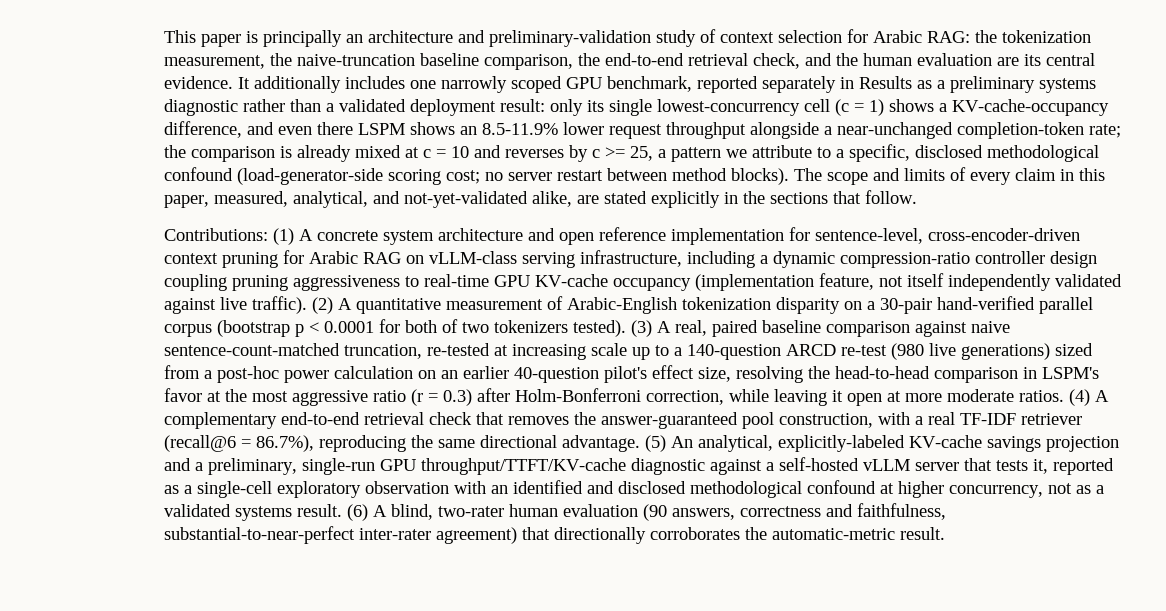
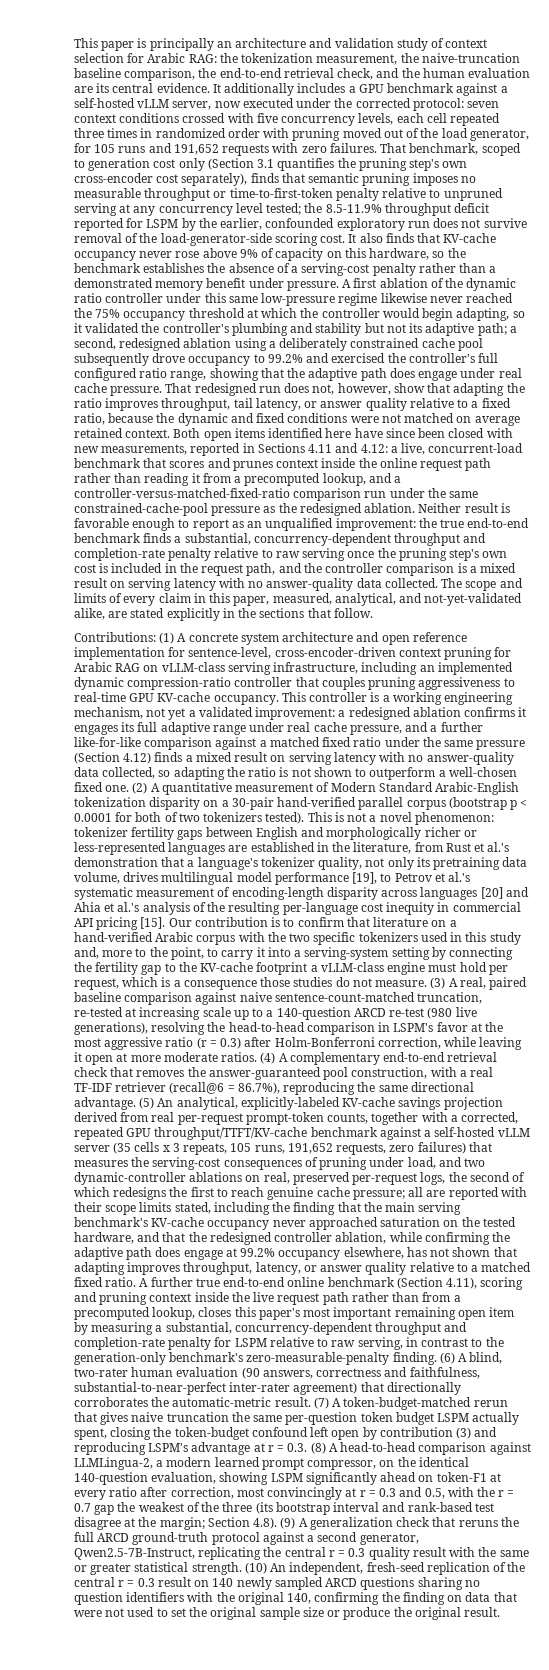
[489,30,652,47] preliminary-validation -> [334,38,394,48] validation
[410,76,1097,93] [164,99,1110,116] [164,121,1122,139] [164,144,1100,162] [164,167,790,185] one narrowly scoped GPU benchmark, reported separately in Results as a preliminary systems diagnostic rather than a validated deployment result: only its single lowest-concurrency cell (c = 1) shows a KV-cache-occupancy difference, and even there LSPM shows an 8.5-11.9% lower request throughput alongside a near-unchanged completion-token rate; the comparison is already mixed at c = 10 and reverses by c >= 25, a pattern we attribute to a specific, disclosed methodological confound (load-generator-side scoring cost; no server restart between method blocks). -> [348,83,508,96] [73,98,500,111] [73,113,501,126] [73,128,529,141] [73,143,521,156] [73,158,468,171] [73,173,476,186] [73,188,503,201] [73,203,490,216] [73,218,527,231] [73,233,497,246] [73,248,466,261] [73,263,497,276] [73,278,517,291] [73,293,514,306] [73,308,525,321] [73,323,517,336] [73,338,483,351] [73,353,499,366] [73,368,522,381] [73,383,525,396] [73,398,511,411] [73,413,520,426] [73,428,513,441] [73,443,524,456] [73,458,492,471] [73,473,402,486] [73,488,479,501] [73,503,510,516] [73,518,530,531] [73,533,487,546] [73,548,508,561] [73,563,517,576] [73,578,438,591] a GPU benchmark against a self-hosted vLLM server, now executed under the corrected protocol: seven context conditions crossed with five concurrency levels, each cell repeated three times in randomized order with pruning moved out of the load generator, for 105 runs and 191,652 requests with zero failures. That benchmark, scoped to generation cost only (Section 3.1 quantifies the pruning step's own cross-encoder cost separately), finds that semantic pruning imposes no measurable throughput or time-to-first-token penalty relative to unpruned serving at any concurrency level tested; the 8.5-11.9% throughput deficit reported for LSPM by the earlier, confounded exploratory run does not survive removal of the load-generator-side scoring cost. It also finds that KV-cache occupancy never rose above 9% of capacity on this hardware, so the benchmark establishes the absence of a serving-cost penalty rather than a demonstrated memory benefit under pressure. A first ablation of the dynamic ratio controller under this same low-pressure regime likewise never reached the 75% occupancy threshold at which the controller would begin adapting, so it validated the controller's plumbing and stability but not its adaptive path; a second, redesigned ablation using a deliberately constrained cache pool subsequently drove occupancy to 99.2% and exercised the controller's full configured ratio range, showing that the adaptive path does engage under real cache pressure. That redesigned run does not, however, show that adapting the ratio improves throughput, tail latency, or answer quality relative to a fixed ratio, because the dynamic and fixed conditions were not matched on average retained context. Both open items identified here have since been closed with new measurements, reported in Sections 4.11 and 4.12: a live, concurrent-load benchmark that scores and prunes context inside the online request path rather than reading it from a precomputed lookup, and a controller-versus-matched-fixed-ratio comparison run under the same constrained-cache-pool pressure as the redesigned ablation. Neither result is favorable enough to report as an unqualified improvement: the true end-to-end benchmark finds a substantial, concurrency-dependent throughput and completion-rate penalty relative to raw serving once the pruning step's own cost is included in the request path, and the controller comparison is a mixed result on serving latency with no answer-quality data collected.
[760,255,769,264] a -> [419,662,513,675] an implemented
[1050,251,1098,268] [164,274,228,291] design coupling -> [295,677,365,690] that couples
[613,273,1123,291] [164,296,308,314] occupancy (implementation feature, not itself independently validated against live traffic). -> [213,692,514,705] [73,707,527,720] [73,722,483,735] [73,737,526,750] [73,752,514,765] [73,767,517,780] [73,782,130,792] occupancy. This controller is a working engineering mechanism, not yet a validated improvement: a redesigned ablation confirms it engages its full adaptive range under real cache pressure, and a further like-for-like comparison against a matched fixed ratio under the same pressure (Section 4.12) finds a mixed result on serving latency with no answer-quality data collected, so adapting the ratio is not shown to outperform a well-chosen fixed one.
(564, 303) none -> [330,782,433,792] Modern Standard
(627, 328) none -> [307,812,494,825] [73,827,477,840] [73,842,510,855] [73,857,528,870] [73,872,471,885] [73,887,529,900] [73,902,521,915] [73,917,457,930] [73,932,521,945] [73,947,514,960] [73,962,508,975] [73,977,428,990] This is not a novel phenomenon: tokenizer fertility gaps between English and morphologically richer or less-represented languages are established in the literature, from Rust et al.'s demonstration that a language's tokenizer quality, not only its pretraining data volume, drives multilingual model performance [19], to Petrov et al.'s systematic measurement of encoding-length disparity across languages [20] and Ahia et al.'s analysis of the resulting per-language cost inequity in commercial API pricing [15]. Our contribution is to confirm that literature on a hand-verified Arabic corpus with the two specific tokenizers used in this study and, more to the point, to carry it into a serving-system setting by connecting the fertility gap to the KV-cache footprint a vLLM-class engine must hold per request, which is a consequence those studies do not measure.
[961,343,1094,360] [164,365,732,383] generations) sized from a post-hoc power calculation on an earlier 40-question pilot's effect size, -> [73,1022,148,1035] generations),
[164,458,376,475] and a preliminary, single-run -> [73,1112,519,1125] [73,1127,124,1140] derived from real per-request prompt-token counts, together with a corrected, repeated
[631,458,706,475] diagnostic -> [310,1127,378,1137] benchmark
[964,458,1115,475] [164,480,1105,498] [164,504,343,521] that tests it, reported as a single-cell exploratory observation with an identified and disclosed methodological confound at higher concurrency, not as a validated systems result. -> [113,1142,492,1155] [73,1157,486,1170] [73,1172,526,1185] [73,1187,527,1200] [73,1202,462,1215] [73,1217,516,1230] [73,1232,511,1245] [73,1247,517,1260] [73,1262,532,1275] [73,1277,524,1290] [73,1292,461,1305] [73,1307,515,1320] [73,1322,468,1335] [73,1337,504,1350] [73,1352,437,1365] (35 cells x 3 repeats, 105 runs, 191,652 requests, zero failures) that measures the serving-cost consequences of pruning under load, and two dynamic-controller ablations on real, preserved per-request logs, the second of which redesigns the first to reach genuine cache pressure; all are reported with their scope limits stated, including the finding that the main serving benchmark's KV-cache occupancy never approached saturation on the tested hardware, and that the redesigned controller ablation, while confirming the adaptive path does engage at 99.2% occupancy elsewhere, has not shown that adapting improves throughput, latency, or answer quality relative to a matched fixed ratio. A further true end-to-end online benchmark (Section 4.11), scoring and pruning context inside the live request path rather than from a precomputed lookup, closes this paper's most important remaining open item by measuring a substantial, concurrency-dependent throughput and completion-rate penalty for LSPM relative to raw serving, in contrast to the generation-only benchmark's zero-measurable-penalty finding.
(946, 533) none -> [313,1397,508,1410] [73,1412,520,1425] [73,1427,498,1440] [73,1442,531,1455] [73,1457,469,1470] [73,1472,501,1485] [73,1487,515,1500] [73,1502,494,1515] [73,1517,519,1530] [73,1532,419,1545] [73,1547,529,1560] [73,1562,526,1575] [73,1577,480,1590] [73,1592,517,1605] [73,1607,501,1620] (7) A token-budget-matched rerun that gives naive truncation the same per-question token budget LSPM actually spent, closing the token-budget confound left open by contribution (3) and reproducing LSPM's advantage at r = 0.3. (8) A head-to-head comparison against LLMLingua-2, a modern learned prompt compressor, on the identical 140-question evaluation, showing LSPM significantly ahead on token-F1 at every ratio after correction, most convincingly at r = 0.3 and 0.5, with the r = 0.7 gap the weakest of the three (its bootstrap interval and rank-based test disagree at the margin; Section 4.8). (9) A generalization check that reruns the full ARCD ground-truth protocol against a second generator, Qwen2.5-7B-Instruct, replicating the central r = 0.3 quality result with the same or greater statistical strength. (10) An independent, fresh-seed replication of the central r = 0.3 result on 140 newly sampled ARCD questions sharing no question identifiers with the original 140, confirming the finding on data that were not used to set the original sample size or produce the original result.

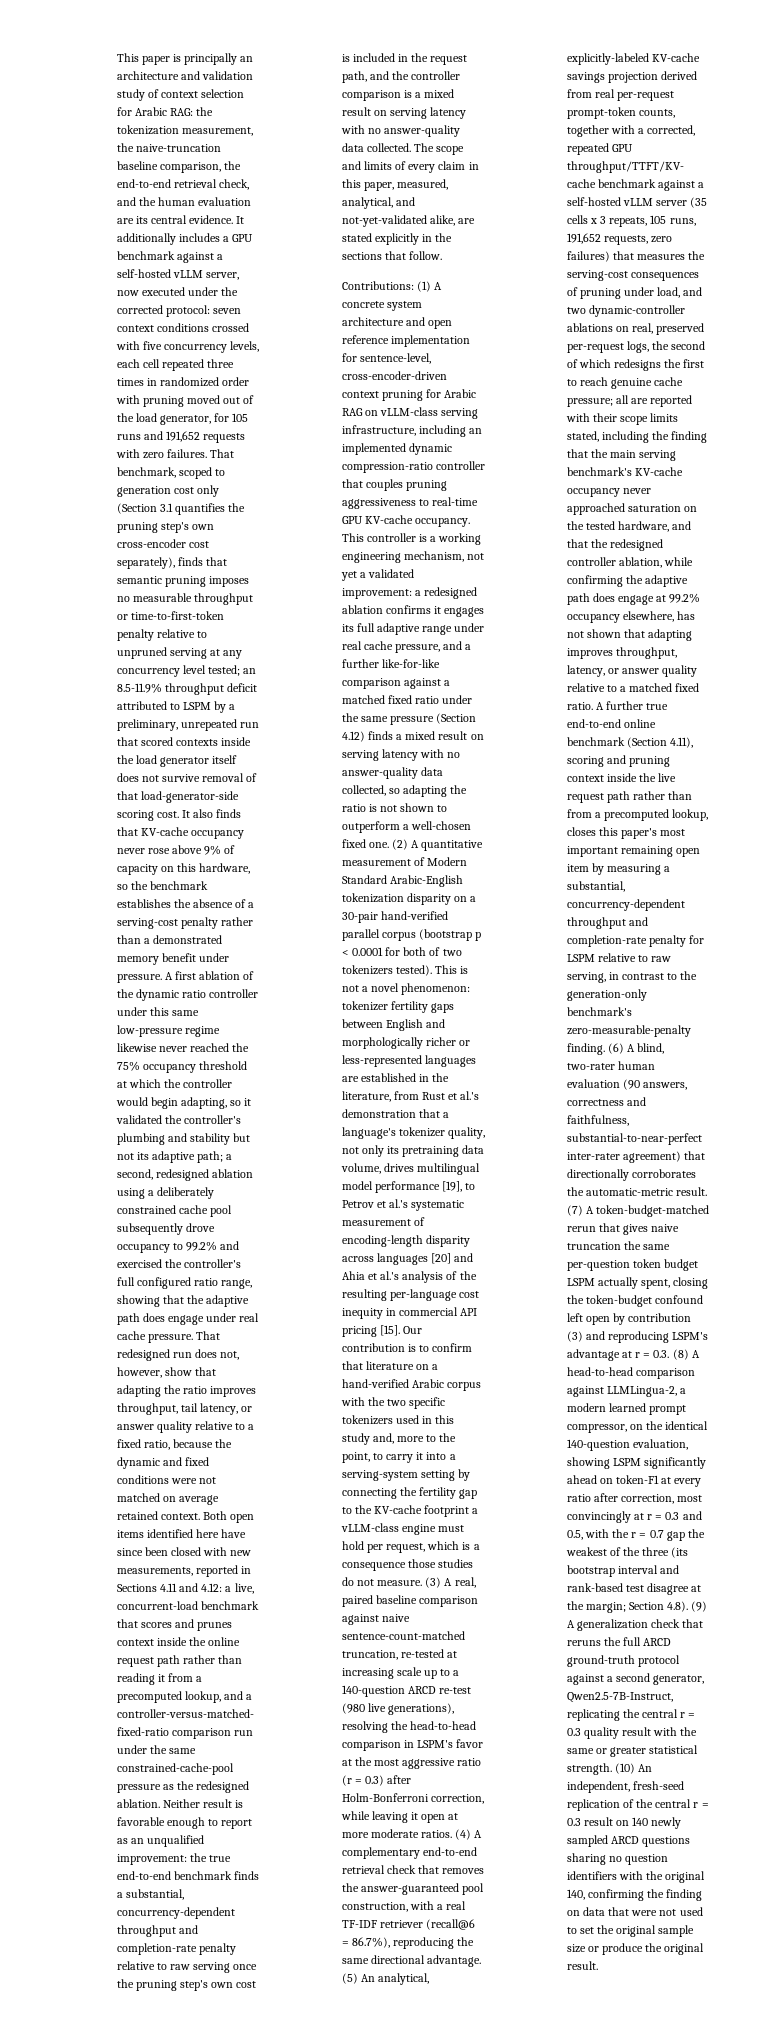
[304,203,323,213] the -> [243,668,257,674] an
[73,218,430,231] reported for LSPM by the earlier, confounded exploratory run -> [116,701,236,713] [116,719,259,731] [116,737,252,746] [116,755,238,767] attributed to LSPM by a preliminary, unrepeated run that scored contexts inside the load generator itself
[139,233,158,243] the -> [116,791,138,800] that

